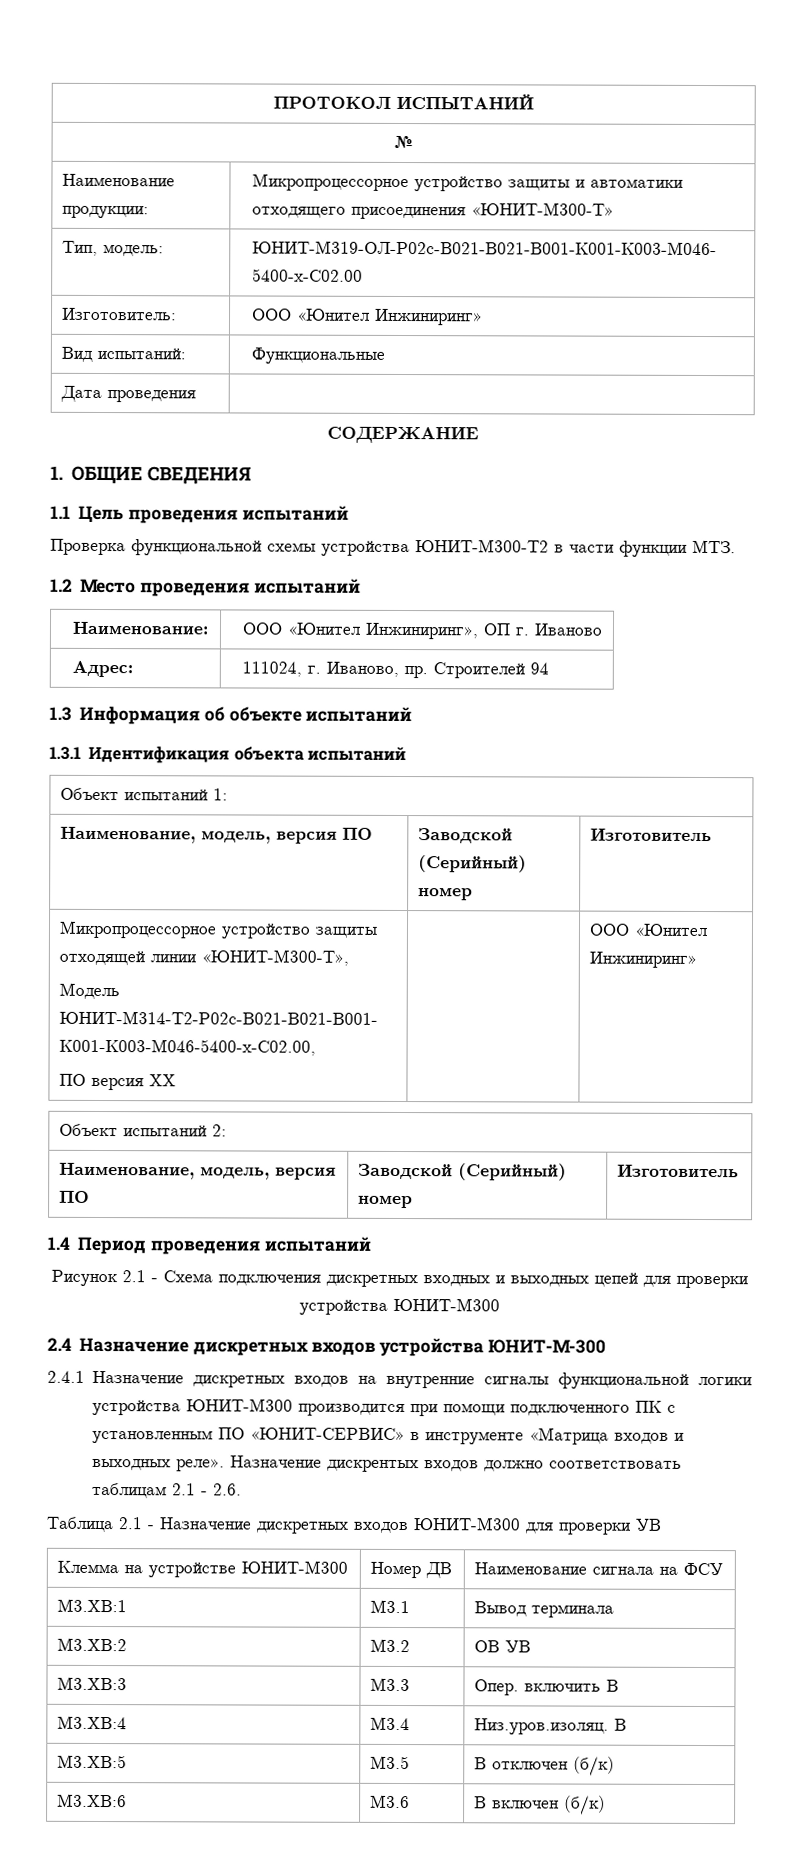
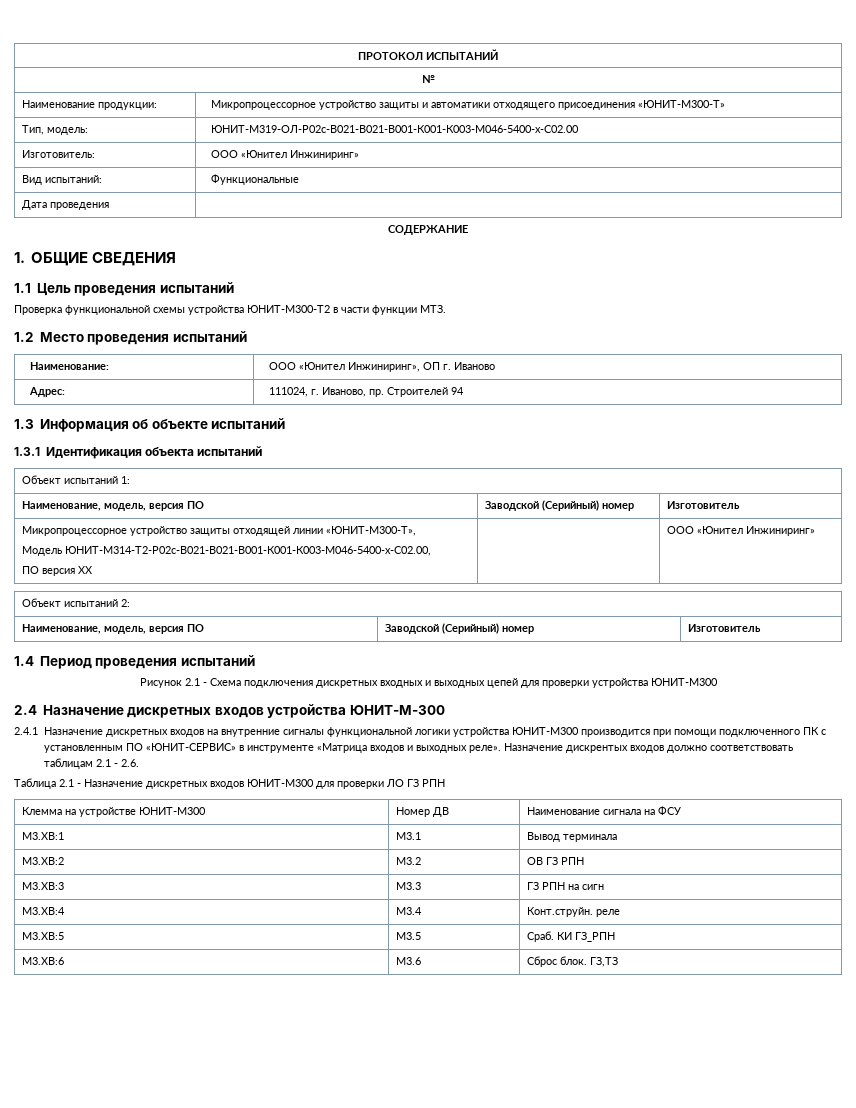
[635,1518,662,1531] УВ -> [386,779,445,787] ЛО ГЗ РПН
[505,1640,532,1653] УВ -> [546,857,585,865] ГЗ РПН
[474,1679,620,1696] Опер. включить В -> [527,882,605,890] ГЗ РПН на сигн
[474,1718,628,1735] Низ.уров.изоляц. В -> [527,907,621,917] Конт.струйн. реле
[474,1756,616,1776] В отключен (б/к) -> [527,931,616,942] Сраб. КИ ГЗ_РПН
[474,1795,607,1815] В включен (б/к) -> [527,956,619,967] Сброс блок. ГЗ,ТЗ

